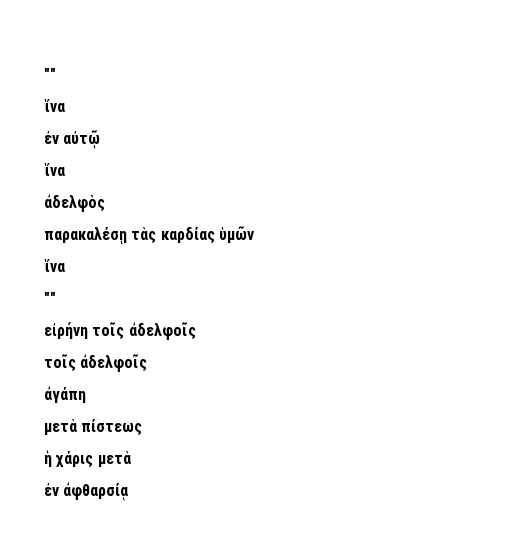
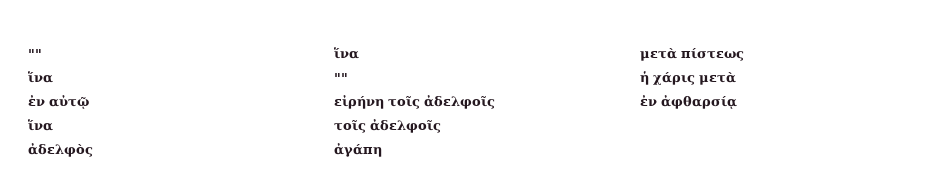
[44,226,254,245] // παρακαλέσῃ τὰς καρδίας ὑμῶν -> (93, 150) none

